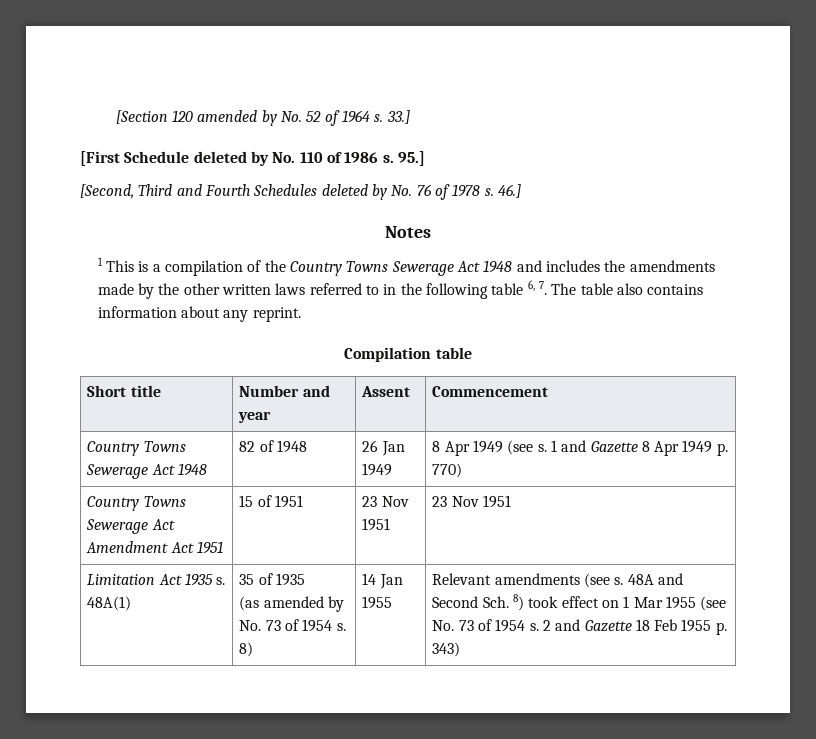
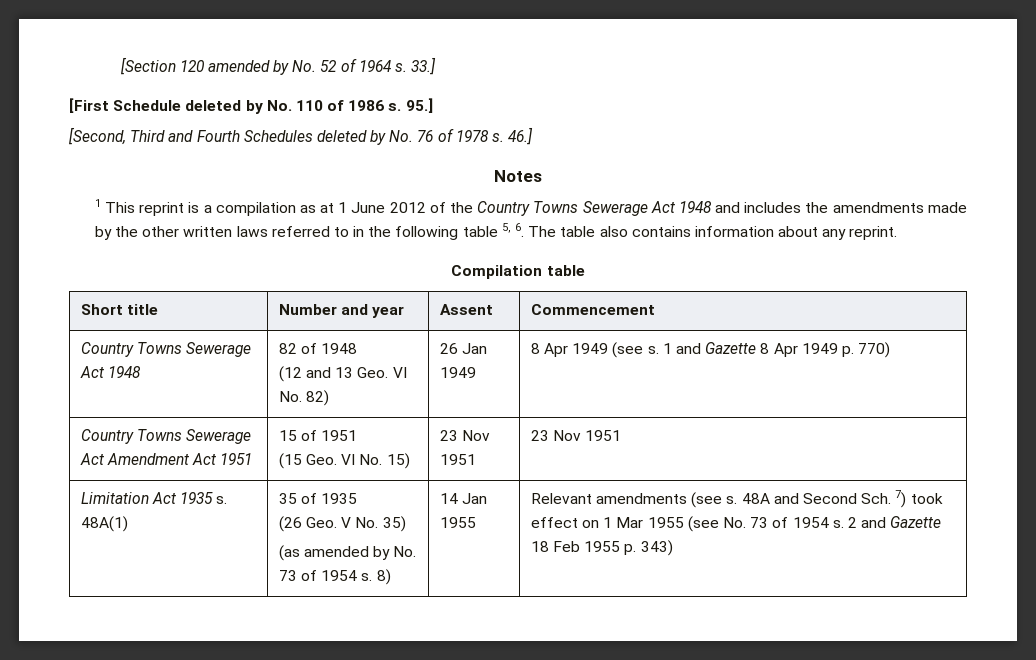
(135, 266) none -> [139,202,185,216] reprint
(244, 268) none -> [299,202,426,213] as at 1 June 2012
[527,280,547,295] 6, 7. -> [501,223,524,237] 5, 6.
(307, 446) none -> [278,366,407,382] [278,390,330,406] // (12 and 13 Geo. VI No. 82)
(303, 501) none -> [278,453,410,469] // (15 Geo. VI No. 15)
(305, 579) none -> [278,516,406,532] // (26 Geo. V No. 35)
[512,594,524,611] 8) -> [895,490,907,508] 7)

